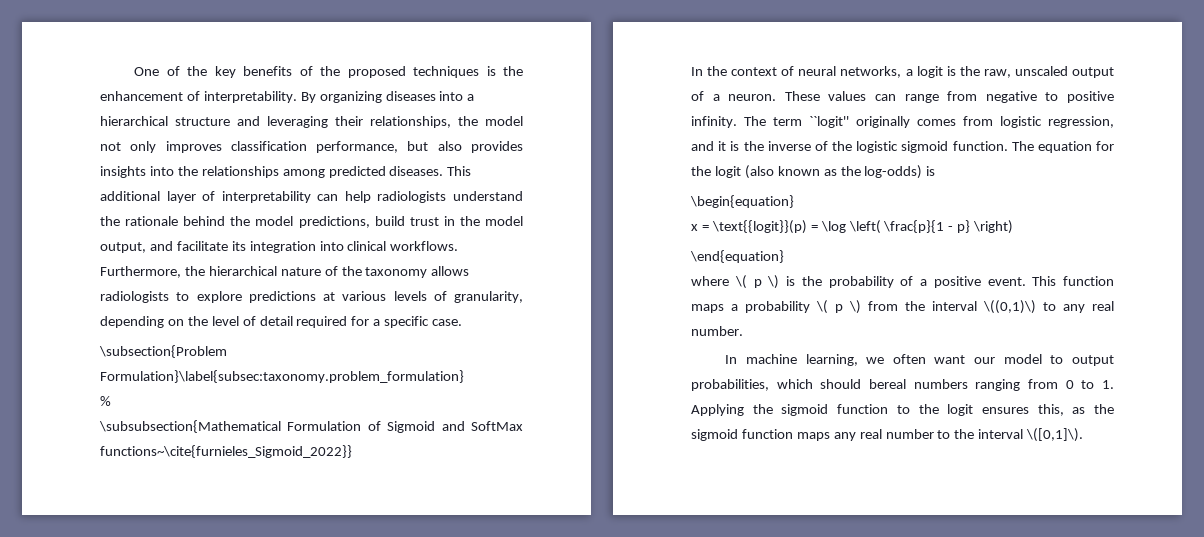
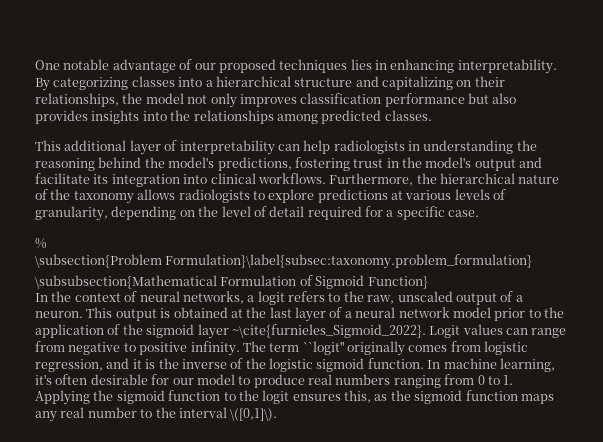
[166,66,524,78] [100,91,436,103] of the key benefits of the proposed techniques is the enhancement of interpretability. By organizing diseases -> [63,59,557,74] [35,76,175,91] notable advantage of our proposed techniques lies in enhancing interpretability. By categorizing classes
[267,116,328,128] leveraging -> [382,76,472,90] capitalizing on
[316,141,399,153] performance, -> [384,93,465,107] performance
[389,166,444,176] diseases. -> [384,110,432,121] classes. //
[452,191,523,201] [100,216,405,228] understand the rationale behind the model predictions, build -> [408,140,537,154] [35,157,350,171] in understanding the reasoning behind the model's predictions, fostering
[485,216,524,226] [100,242,146,253] model output, -> [425,157,516,171] model's output
(463, 322) none -> [35,238,47,249] // %
[100,396,111,406] // % -> (533, 261) none
[441,421,523,431] [100,445,352,458] and SoftMax functions~\cite{furnieles_Sigmoid_2022}} -> [367,276,428,289] Function}
[946,66,956,76] is -> [288,291,341,302] refers to
[784,91,820,101] These -> [86,307,564,322] [35,324,461,339] This output is obtained at the last layer of a neural network model prior to the application of the sigmoid layer ~\cite{furnieles_Sigmoid_2022}. Logit
[1011,141,1114,153] [691,165,936,179] [690,195,794,208] [691,220,1014,234] [690,250,784,263] [691,275,1114,289] [691,300,1114,314] [691,326,743,336] [725,354,1114,366] [691,379,906,391] The equation for the logit (also known as the log-odds) is // \begin{equation} // x = \text{{logit}}(p) = \log \left( \frac{p}{1 - p} \right) // \end{equation} // where \( p \) is the probability of a positive event. This function maps a probability \( p \) from the interval \((0,1)\) to any real number. // In machine learning, we often want our model to output probabilities, which should bereal -> [427,358,555,372] [35,374,332,388] In machine learning, it's often desirable for our model to produce real

